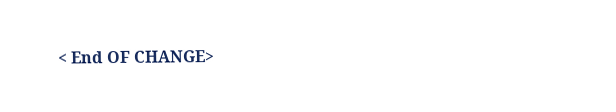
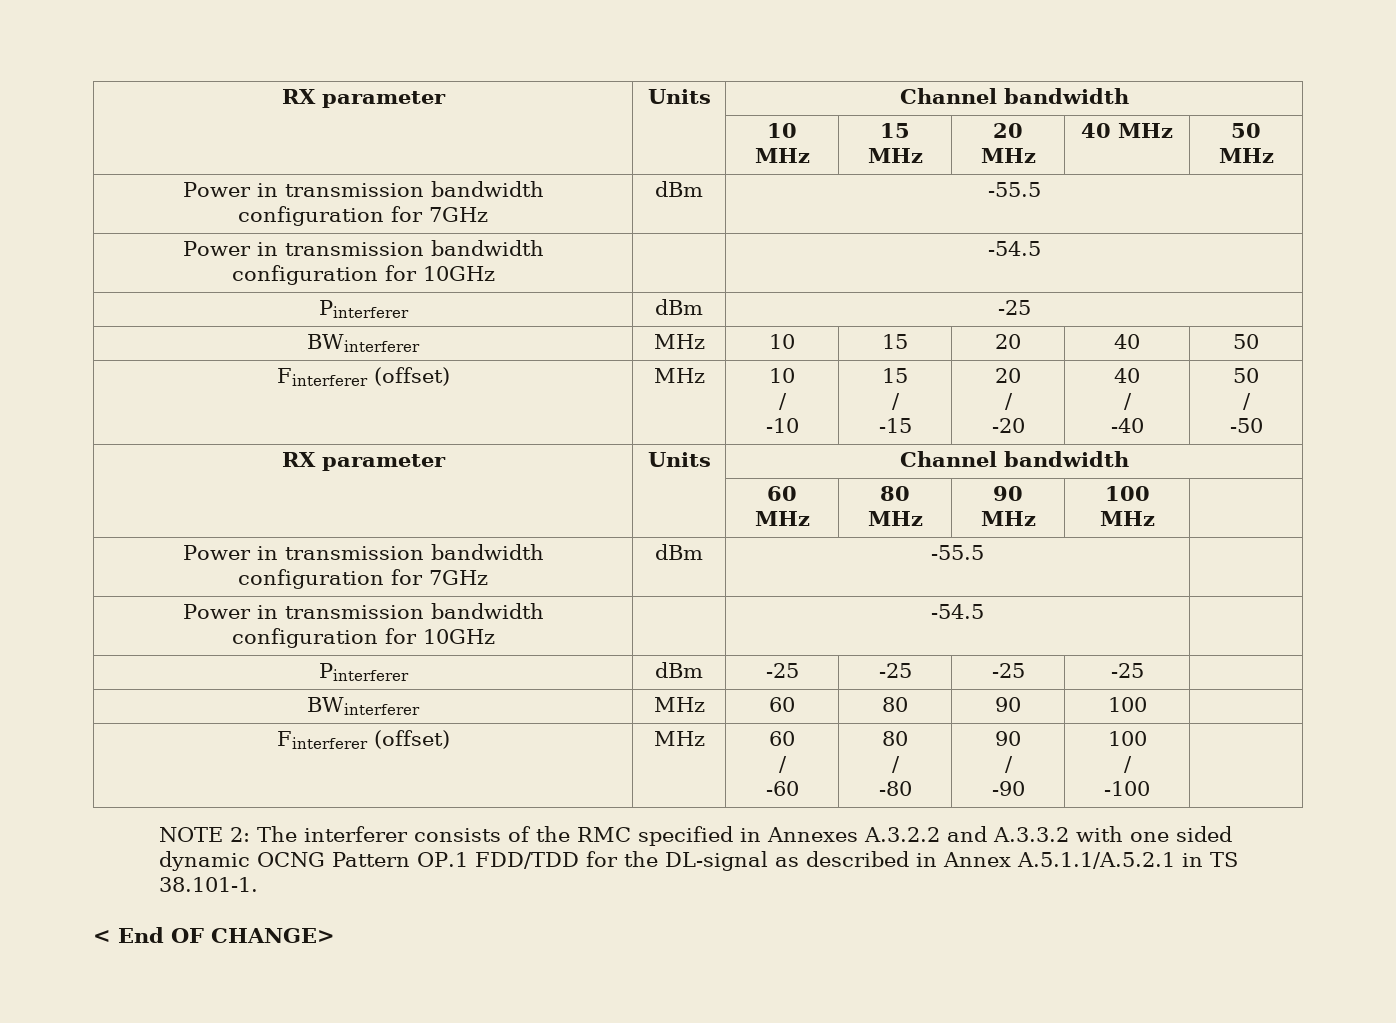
(57, 58) none -> [281,89,446,108] [647,89,711,104] [899,88,1129,104] [767,123,797,138] [754,148,810,163] [880,123,910,138] [867,148,923,163] [993,123,1023,138] [980,148,1036,163] [1081,123,1173,138] [1231,123,1261,138] [1218,148,1274,163] [182,181,544,197] [238,206,488,226] [655,181,703,197] [987,182,1041,197] [182,240,544,256] [231,265,495,285] [987,241,1041,256] [318,300,409,318] [655,299,703,315] [997,300,1031,315] [307,334,420,352] [653,334,705,349] [769,334,795,349] [882,334,908,349] [995,334,1021,349] [1114,334,1140,349] [1233,334,1259,349] [276,367,450,386] [653,368,705,383] [769,368,795,383] [778,393,787,410] [765,418,799,433] [882,368,908,383] [891,393,900,410] [878,418,912,433] [995,368,1021,383] [1004,393,1013,410] [991,418,1025,433] [1114,368,1140,383] [1123,393,1132,410] [1110,418,1144,433] [1233,368,1259,383] [1242,393,1251,410] [1229,418,1263,433] [281,452,446,471] [647,452,711,467] [899,451,1129,467] [767,486,797,501] [754,511,810,526] [880,486,910,501] [867,511,923,526] [993,486,1023,501] [980,511,1036,526] [1104,486,1150,501] [1099,511,1155,526] [182,544,544,560] [238,569,488,589] [655,544,703,560] [931,545,984,560] [182,603,544,619] [231,628,495,648] [931,604,984,619] [318,663,409,681] [655,662,703,678] [765,663,799,678] [878,663,912,678] [991,663,1025,678] [1110,663,1144,678] [307,697,420,715] [653,697,705,712] [769,697,795,712] [882,697,908,712] [995,697,1021,712] [1107,697,1147,712] [276,730,450,749] [653,731,705,746] [769,731,795,746] [778,756,787,773] [765,781,799,796] [882,731,908,746] [891,756,900,773] [878,781,912,796] [995,731,1021,746] [1004,756,1013,773] [991,781,1025,796] [1107,731,1147,746] [1123,756,1132,773] [1104,781,1150,796] [158,826,1232,846] [158,851,1239,871] [158,877,258,892] RX parameter | Units | Channel bandwidth // | | 10 MHz | 15 MHz | 20 MHz | 40 MHz | 50 MHz // Power in transmission bandwidth configuration for 7GHz | dBm | -55.5 // Power in transmission bandwidth configuration for 10GHz | | -54.5 // Pinterferer | dBm | -25 // BWinterferer | MHz | 10 | 15 | 20 | 40 | 50 // Finterferer (offset) | MHz | 10 // / // -10 | 15 // / // -15 | 20 // / // -20 | 40 // / // -40 | 50 // / // -50 // RX parameter | Units | Channel bandwidth // | | 60 MHz | 80 MHz | 90 MHz | 100 MHz | // Power in transmission bandwidth configuration for 7GHz | dBm | -55.5 | // Power in transmission bandwidth configuration for 10GHz | | -54.5 | // Pinterferer | dBm | -25 | -25 | -25 | -25 | // BWinterferer | MHz | 60 | 80 | 90 | 100 | // Finterferer (offset) | MHz | 60 // / // -60 | 80 // / // -80 | 90 // / // -90 | 100 // / // -100 | // NOTE 2: The interferer consists of the RMC specified in Annexes A.3.2.2 and A.3.3.2 with one sided dynamic OCNG Pattern OP.1 FDD/TDD for the DL-signal as described in Annex A.5.1.1/A.5.2.1 in TS 38.101-1. //

